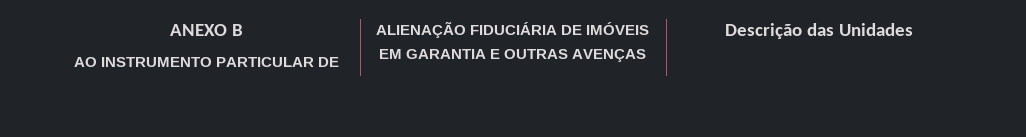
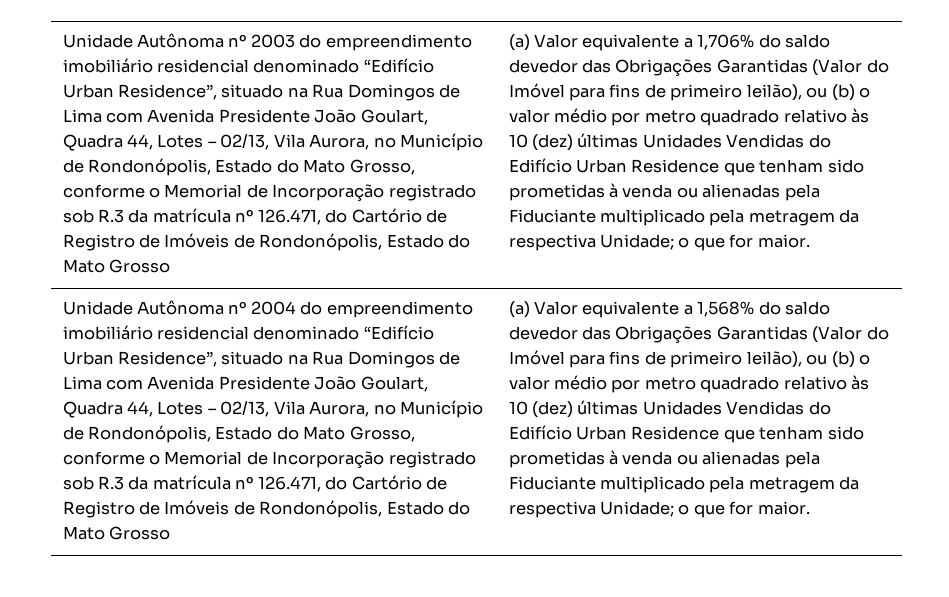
[170,24,243,36] [73,57,340,67] [375,21,650,38] [378,49,647,62] [724,23,913,39] ANEXO B // AO INSTRUMENTO PARTICULAR DE ALIENAÇÃO FIDUCIÁRIA DE IMÓVEIS EM GARANTIA E OUTRAS AVENÇAS // Descrição das Unidades -> [62,33,472,51] [62,58,434,73] [62,84,461,101] [62,109,428,125] [62,133,484,151] [62,158,415,176] [62,184,476,201] [62,208,448,225] [62,233,471,251] [62,259,171,273] [508,34,831,51] [508,59,889,76] [508,83,871,101] [508,108,870,126] [508,133,831,151] [508,158,864,176] [508,183,820,201] [508,209,860,226] [508,234,810,251] [62,300,473,318] [62,325,434,340] [62,351,461,368] [62,376,428,392] [62,400,484,418] [62,425,415,443] [62,451,476,468] [62,475,448,492] [62,500,471,518] [62,526,171,540] [508,301,831,318] [508,326,889,343] [508,350,871,368] [508,375,870,393] [508,400,831,418] [508,425,864,443] [508,450,820,468] [508,476,860,493] [508,501,810,518] Unidade Autônoma nº 2003 do empreendimento imobiliário residencial denominado “Edifício Urban Residence”, situado na Rua Domingos de Lima com Avenida Presidente João Goulart, Quadra 44, Lotes – 02/13, Vila Aurora, no Município de Rondonópolis, Estado do Mato Grosso, conforme o Memorial de Incorporação registrado sob R.3 da matrícula nº 126.471, do Cartório de Registro de Imóveis de Rondonópolis, Estado do Mato Grosso | (a) Valor equivalente a 1,706% do saldo devedor das Obrigações Garantidas (Valor do Imóvel para fins de primeiro leilão), ou (b) o valor médio por metro quadrado relativo às 10 (dez) últimas Unidades Vendidas do Edifício Urban Residence que tenham sido prometidas à venda ou alienadas pela Fiduciante multiplicado pela metragem da respectiva Unidade; o que for maior. // Unidade Autônoma nº 2004 do empreendimento imobiliário residencial denominado “Edifício Urban Residence”, situado na Rua Domingos de Lima com Avenida Presidente João Goulart, Quadra 44, Lotes – 02/13, Vila Aurora, no Município de Rondonópolis, Estado do Mato Grosso, conforme o Memorial de Incorporação registrado sob R.3 da matrícula nº 126.471, do Cartório de Registro de Imóveis de Rondonópolis, Estado do Mato Grosso | (a) Valor equivalente a 1,568% do saldo devedor das Obrigações Garantidas (Valor do Imóvel para fins de primeiro leilão), ou (b) o valor médio por metro quadrado relativo às 10 (dez) últimas Unidades Vendidas do Edifício Urban Residence que tenham sido prometidas à venda ou alienadas pela Fiduciante multiplicado pela metragem da respectiva Unidade; o que for maior.

